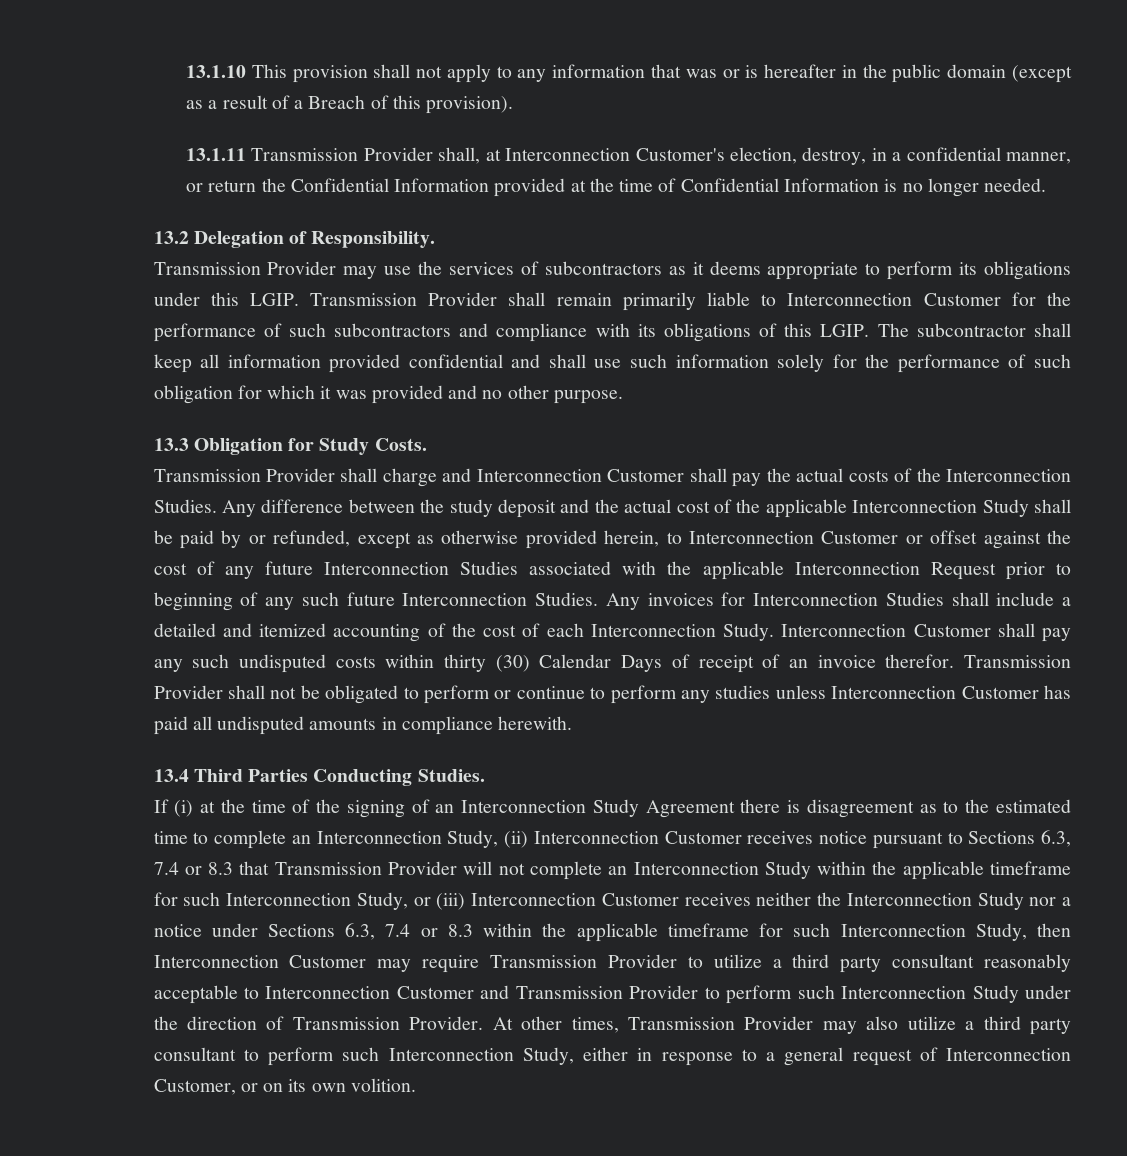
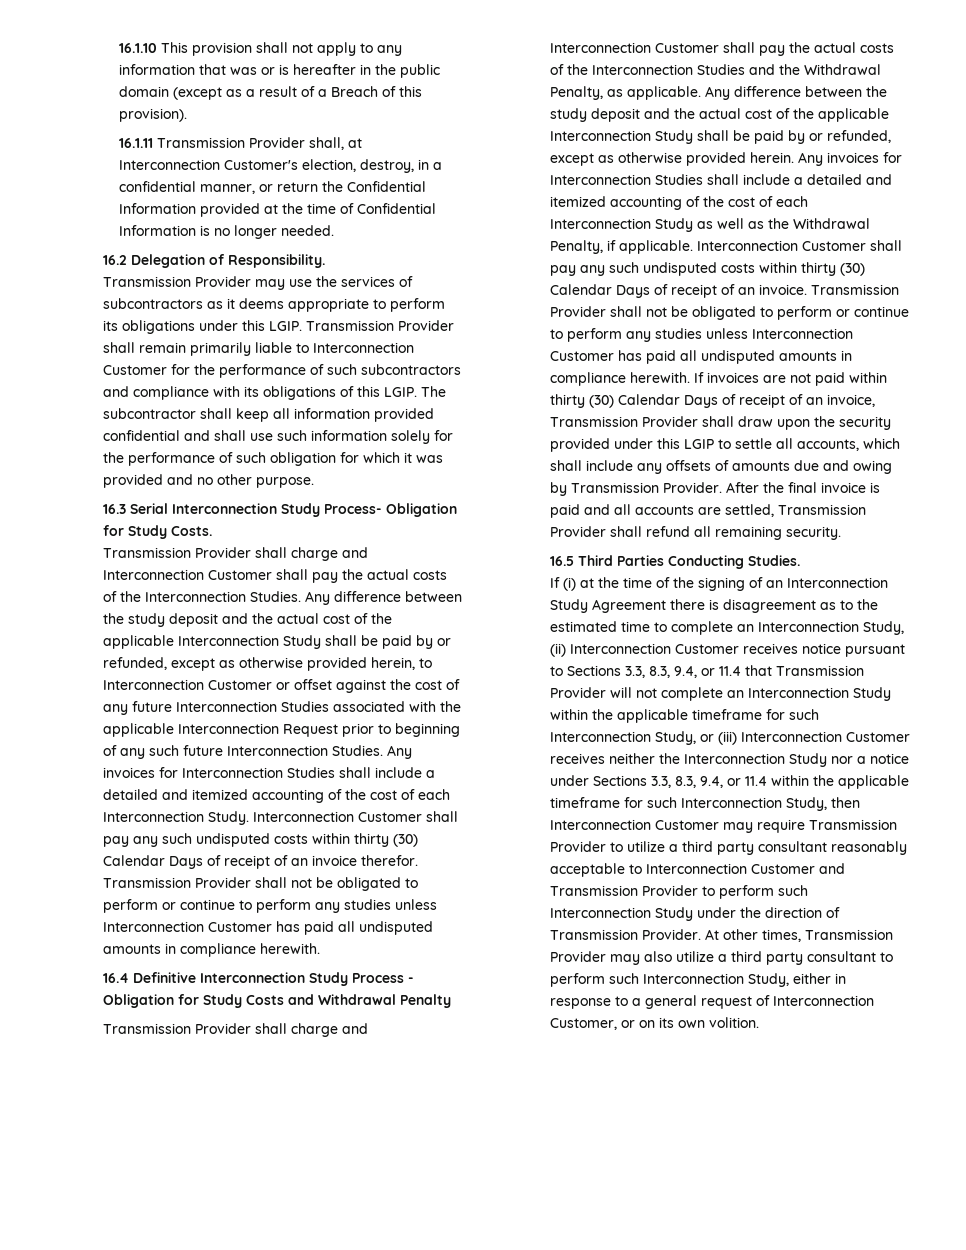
[186,65,247,78] 13.1.10 -> [119,43,158,53] 16.1.10
[186,148,247,161] 13.1.11 -> [119,138,154,148] 16.1.11
[153,231,189,244] 13.2 -> [103,255,128,265] 16.2
[153,438,189,451] 13.3 -> [103,503,383,517] 16.3 Serial Interconnection Study Process-
[153,769,189,782] 13.4 -> [103,972,415,986] [103,994,452,1008] [103,1023,369,1037] [550,42,895,56] [550,64,882,75] [550,86,888,100] [550,108,890,122] [550,130,892,144] [550,152,903,166] [550,174,893,185] [550,196,809,210] [550,218,871,232] [550,240,903,254] [550,262,866,276] [550,284,900,298] [550,306,910,320] [550,328,854,342] [550,350,853,364] [550,372,888,386] [550,394,876,408] [550,416,892,430] [550,438,901,452] [550,460,893,474] [550,482,881,496] [550,504,867,518] [550,526,842,540] [550,556,575,566] 16.4 Definitive Interconnection Study Process - Obligation for Study Costs and Withdrawal Penalty // Transmission Provider shall charge and Interconnection Customer shall pay the actual costs of the Interconnection Studies and the Withdrawal Penalty, as applicable. Any difference between the study deposit and the actual cost of the applicable Interconnection Study shall be paid by or refunded, except as otherwise provided herein. Any invoices for Interconnection Studies shall include a detailed and itemized accounting of the cost of each Interconnection Study as well as the Withdrawal Penalty, if applicable. Interconnection Customer shall pay any such undisputed costs within thirty (30) Calendar Days of receipt of an invoice. Transmission Provider shall not be obligated to perform or continue to perform any studies unless Interconnection Customer has paid all undisputed amounts in compliance herewith. If invoices are not paid within thirty (30) Calendar Days of receipt of an invoice, Transmission Provider shall draw upon the security provided under this LGIP to settle all accounts, which shall include any offsets of amounts due and owing by Transmission Provider. After the final invoice is paid and all accounts are settled, Transmission Provider shall refund all remaining security. // 16.5
[1041,830,1071,847] [153,862,234,875] 6.3, 7.4 or 8.3 -> [625,666,742,678] 3.3, 8.3, 9.4, or 11.4
[345,923,473,940] 6.3, 7.4 or 8.3 -> [651,776,768,788] 3.3, 8.3, 9.4, or 11.4

